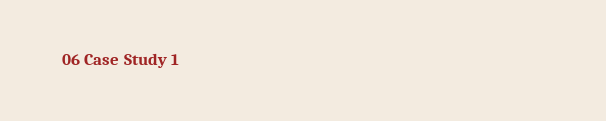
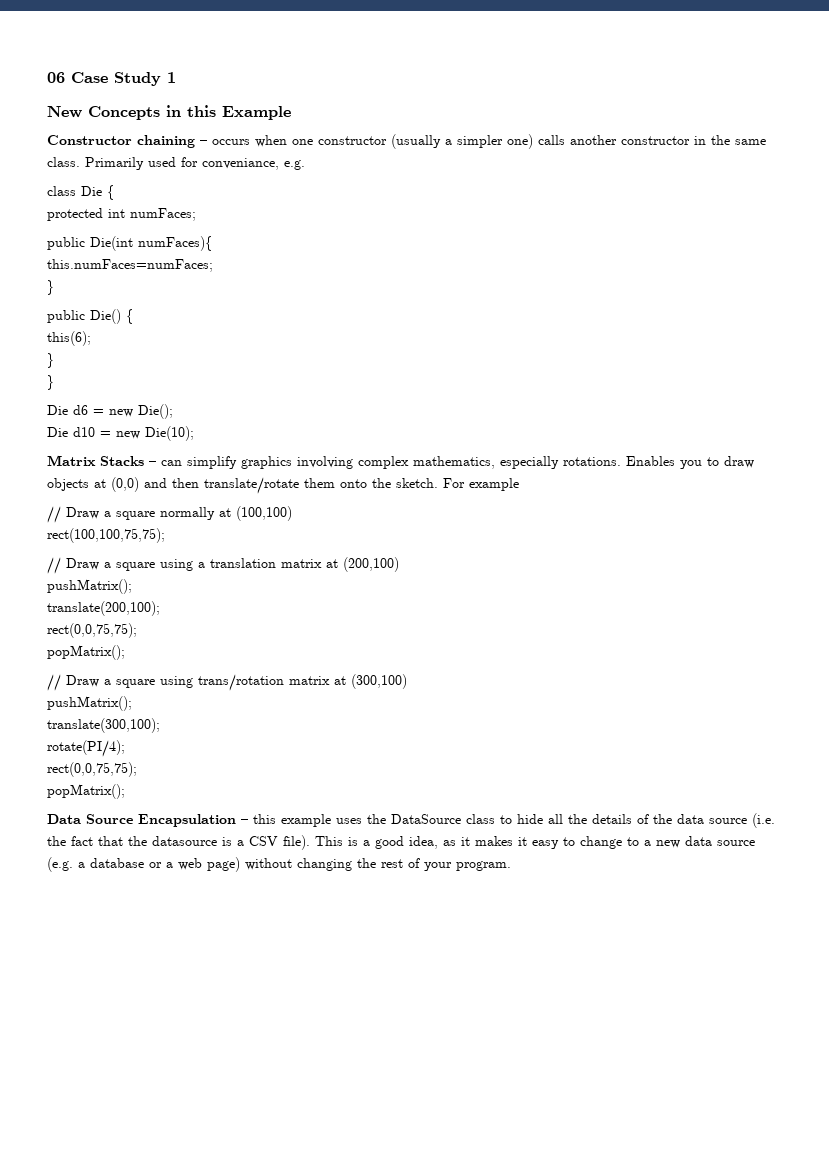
(180, 59) none -> [47,105,291,120] [47,134,766,149] [47,157,305,170] [47,185,114,200] [47,208,196,221] [47,236,212,251] [47,259,213,272] [47,280,54,295] [47,309,133,324] [47,331,91,346] [47,353,54,368] [47,375,54,390] [47,404,173,419] [47,426,194,441] [47,455,754,469] [47,477,519,494] [47,506,292,523] [47,528,165,543] [47,557,399,574] [47,579,132,594] [47,601,160,616] [47,623,137,638] [47,645,125,660] [47,674,407,691] [47,696,132,711] [47,718,160,733] [47,740,125,757] [47,762,137,777] [47,784,125,799] [47,813,775,828] [47,835,755,850] [47,857,511,872] // New Concepts in this Example // Constructor chaining – occurs when one constructor (usually a simpler one) calls another constructor in the same class. Primarily used for conveniance, e.g. // class Die { // protected int numFaces; // public Die(int numFaces){ // this.numFaces=numFaces; // } // public Die() { // this(6); // } // } // Die d6 = new Die(); // Die d10 = new Die(10); // Matrix Stacks – can simplify graphics involving complex mathematics, especially rotations. Enables you to draw objects at (0,0) and then translate/rotate them onto the sketch. For example // // Draw a square normally at (100,100) // rect(100,100,75,75); // // Draw a square using a translation matrix at (200,100) // pushMatrix(); // translate(200,100); // rect(0,0,75,75); // popMatrix(); // // Draw a square using trans/rotation matrix at (300,100) // pushMatrix(); // translate(300,100); // rotate(PI/4); // rect(0,0,75,75); // popMatrix(); // Data Source Encapsulation – this example uses the DataSource class to hide all the details of the data source (i.e. the fact that the datasource is a CSV file). This is a good idea, as it makes it easy to change to a new data source (e.g. a database or a web page) without changing the rest of your program.

